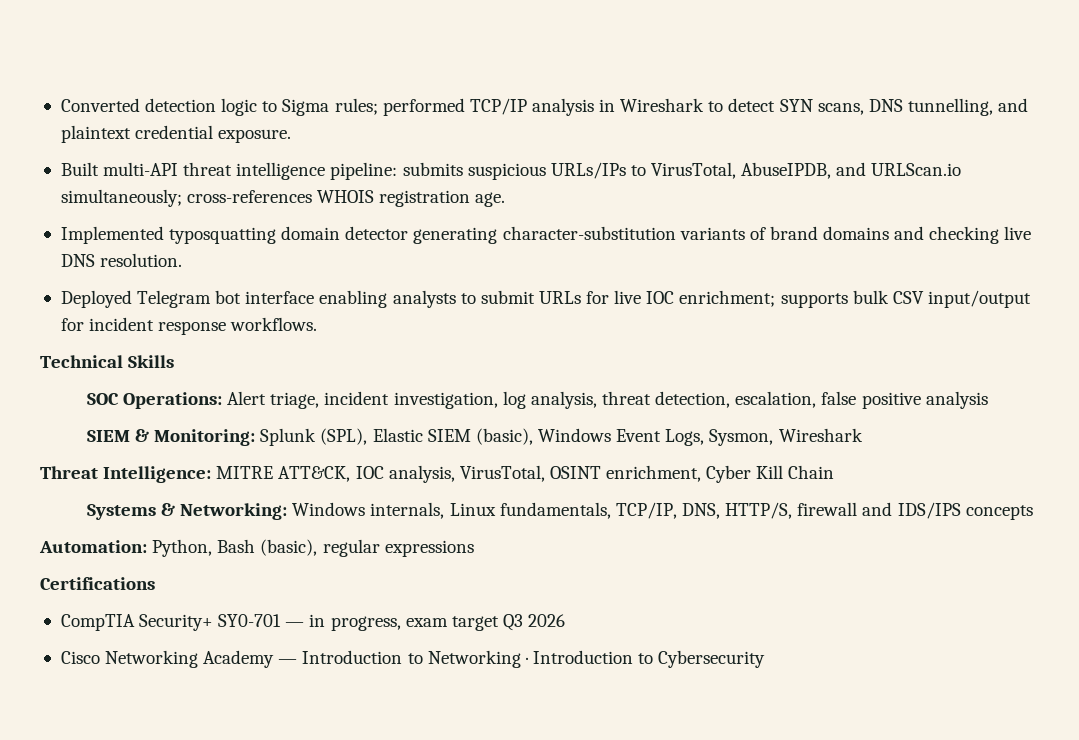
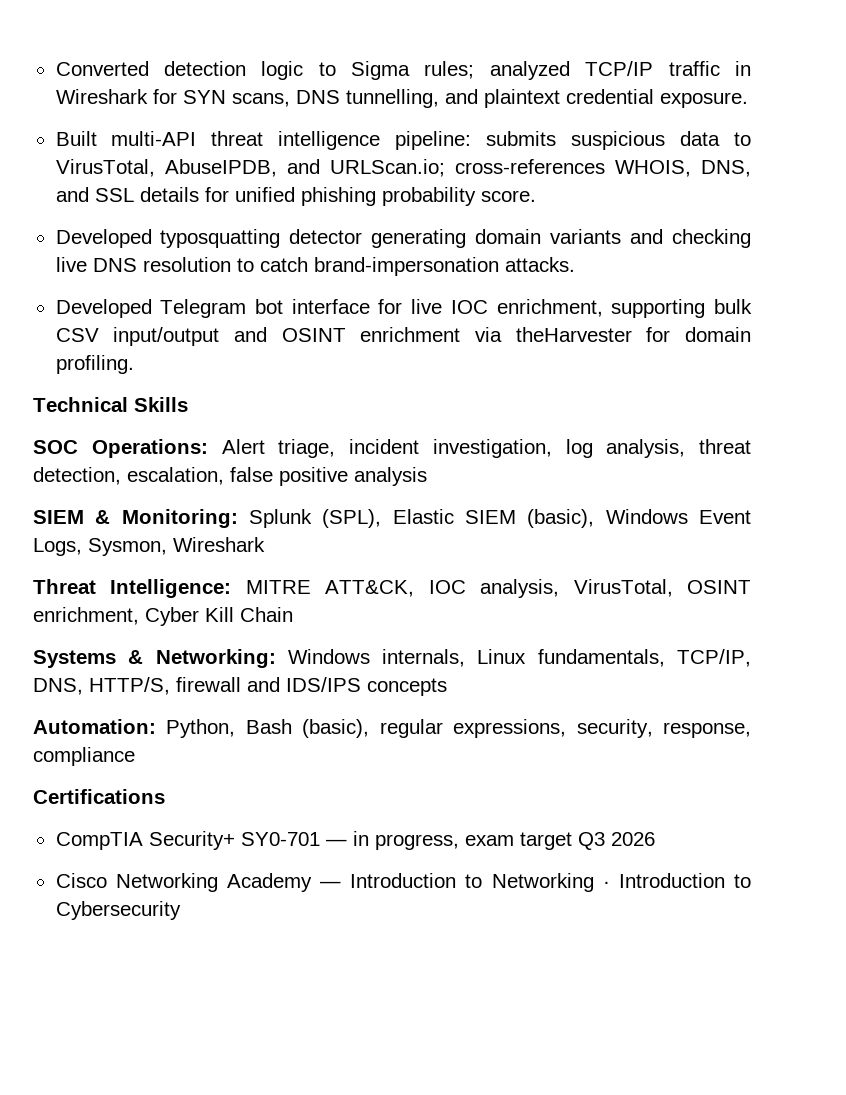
[382,98,776,116] performed TCP/IP analysis in Wireshark to detect -> [489,61,751,80] [55,89,177,104] analyzed TCP/IP traffic in Wireshark for
[550,162,626,179] URLs/IPs -> [680,131,721,146] data
[871,163,962,176] [60,189,506,207] [60,226,1032,244] [60,253,183,267] [60,290,581,308] URLScan.io simultaneously; cross-references WHOIS registration age. // Implemented typosquatting domain detector generating character-substitution variants of brand domains and checking live DNS resolution. // Deployed Telegram bot interface enabling analysts to submit URLs -> [329,159,752,177] [55,187,536,206] [55,229,751,248] [55,257,575,276] [55,299,370,318] URLScan.io; cross-references WHOIS, DNS, and SSL details for unified phishing probability score. // Developed typosquatting detector generating domain variants and checking live DNS resolution to catch brand-impersonation attacks. // Developed Telegram bot interface
[679,290,848,308] enrichment; supports -> [496,299,706,318] enrichment, supporting
[60,317,318,335] for incident response workflows. -> [233,327,751,342] [55,355,134,374] and OSINT enrichment via theHarvester for domain profiling.
[384,540,474,557] expressions -> [453,719,751,738] [33,747,135,766] expressions, security, response, compliance

